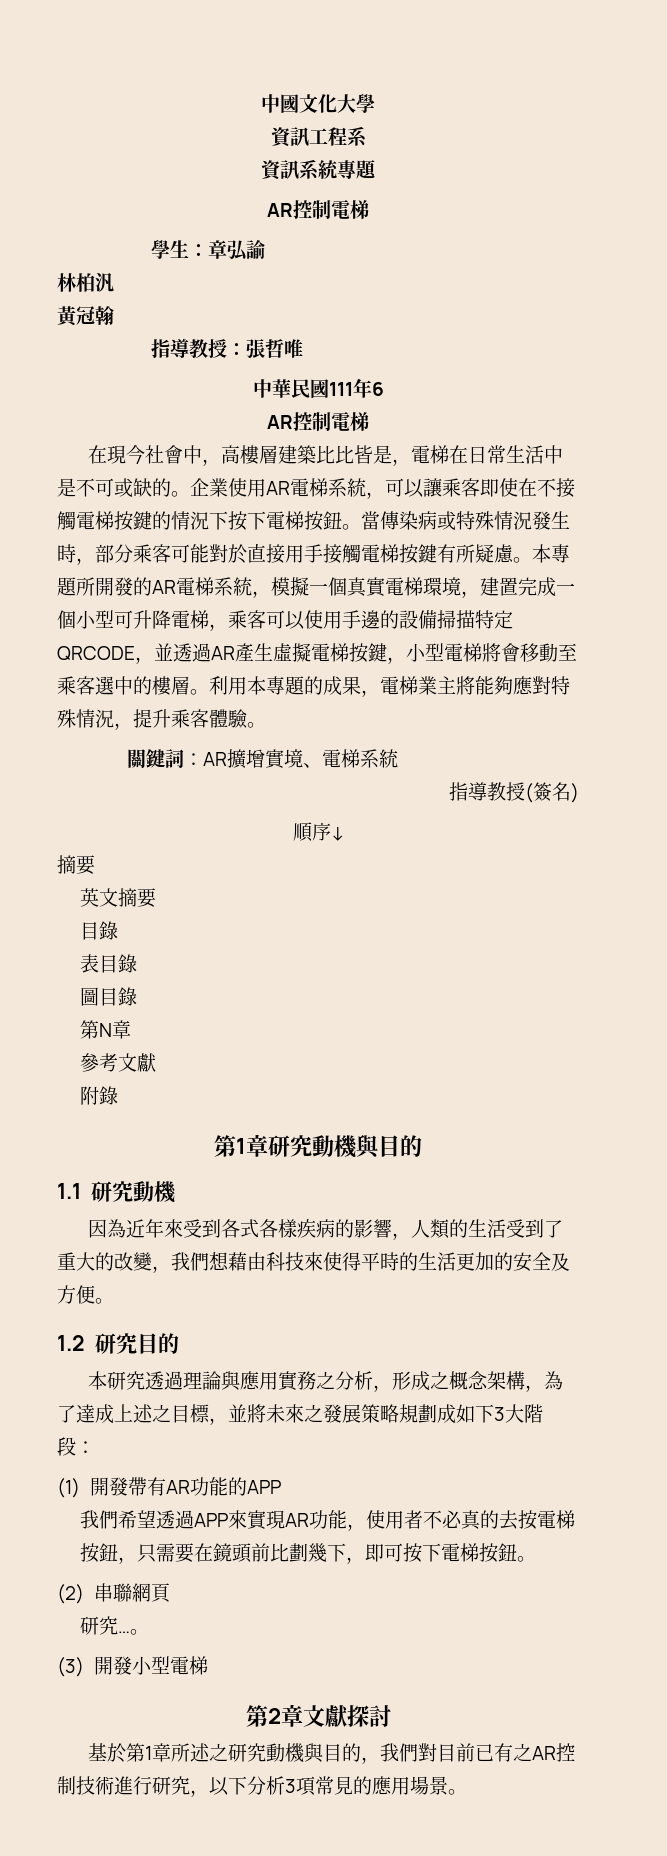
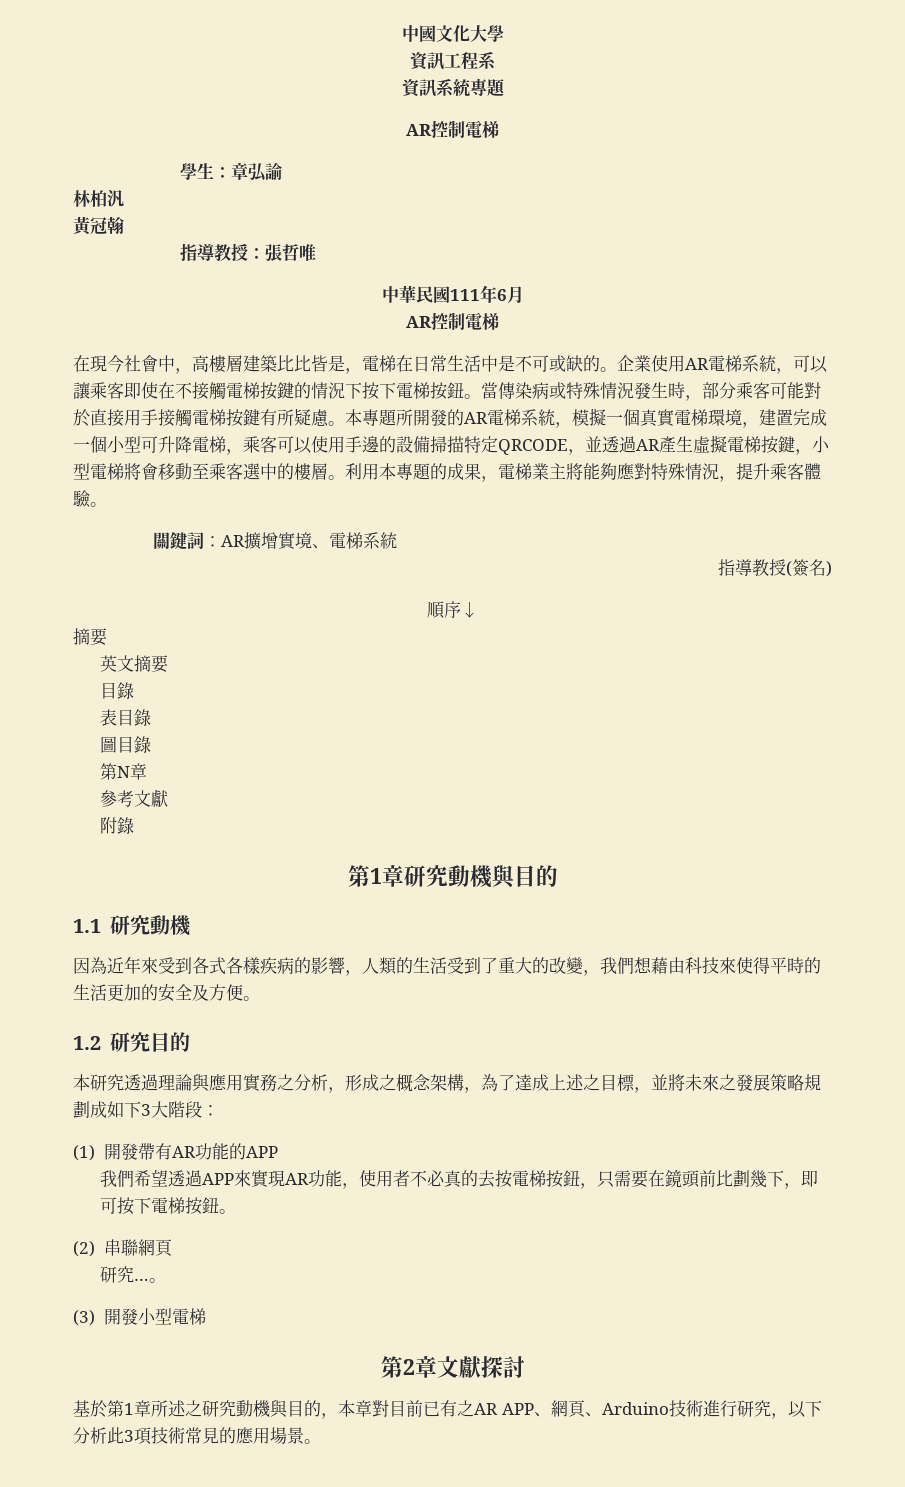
(384, 389) none -> [506,286,524,304] 月
[380,1743,419,1762] 我們 -> [338,1400,372,1417] 本章
[556,1743,576,1762] [57,1776,76,1795] 控制 -> [501,1400,669,1418] APP、網頁、Arduino
[285,1776,315,1796] 3項 -> [107,1427,185,1445] 此3項技術

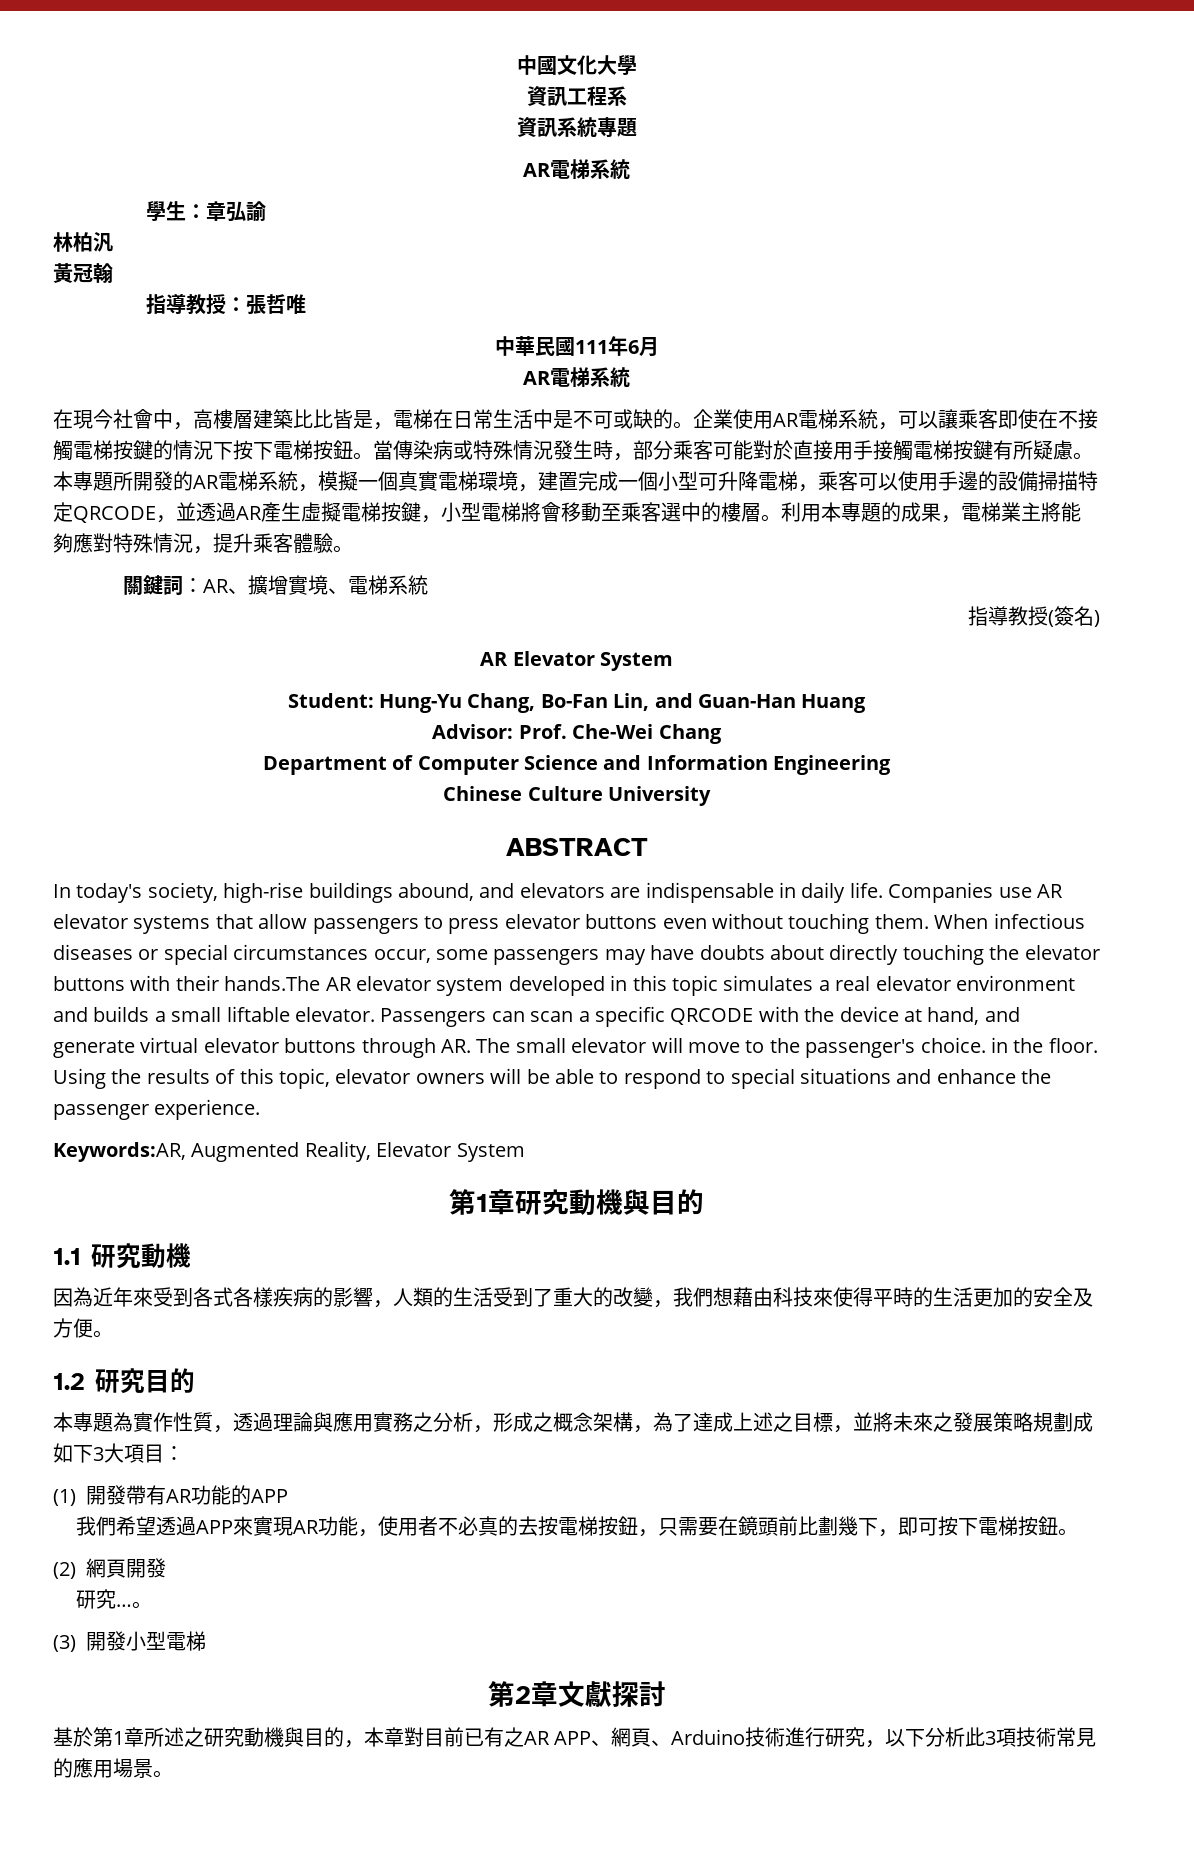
[431,120,499,138] 控制電梯 -> [550,159,630,180] 電梯系統
[431,312,499,330] 控制電梯 -> [550,367,630,388] 電梯系統
(246, 541) none -> [227,588,248,594] 、
[427,601,478,619] [73,628,107,646] [99,655,168,673] [99,682,134,699] [99,709,151,726] [99,736,151,753] [99,763,147,780] [99,789,168,807] [99,817,134,834] 順序↓ // 摘要 // 英文摘要 // 目錄 // 表目錄 // 圖目錄 // 第N章 // 參考文獻 // 附錄 -> [480,651,673,671] [287,693,867,713] [432,724,722,744] [262,755,892,775] [443,786,711,806] [505,838,648,856] [53,882,1063,903] [53,913,1085,934] [53,944,1100,965] [53,975,1075,996] [53,1006,1020,1027] [53,1037,1098,1058] [53,1068,1052,1089] [53,1099,261,1120] [53,1141,525,1162] AR Elevator System // Student: Hung-Yu Chang, Bo-Fan Lin, and Guan-Han Huang // Advisor: Prof. Che-Wei Chang // Department of Computer Science and Information Engineering // Chinese Culture University // ABSTRACT // In today's society, high-rise buildings abound, and elevators are indispensable in daily life. Companies use AR elevator systems that allow passengers to press elevator buttons even without touching them. When infectious diseases or special circumstances occur, some passengers may have doubts about directly touching the elevator buttons with their hands.The AR elevator system developed in this topic simulates a real elevator environment and builds a small liftable elevator. Passengers can scan a specific QRCODE with the device at hand, and generate virtual elevator buttons through AR. The small elevator will move to the passenger's choice. in the floor. Using the results of this topic, elevator owners will be able to respond to special situations and enhance the passenger experience. // Keywords:AR, Augmented Reality, Elevator System
[90,1074,124,1091] 研究 -> [73,1412,233,1433] 專題為實作性質，
[168,1101,202,1118] 階段 -> [124,1444,164,1463] 項目
[103,1239,173,1257] 串聯網頁 -> [86,1558,166,1578] 網頁開發

